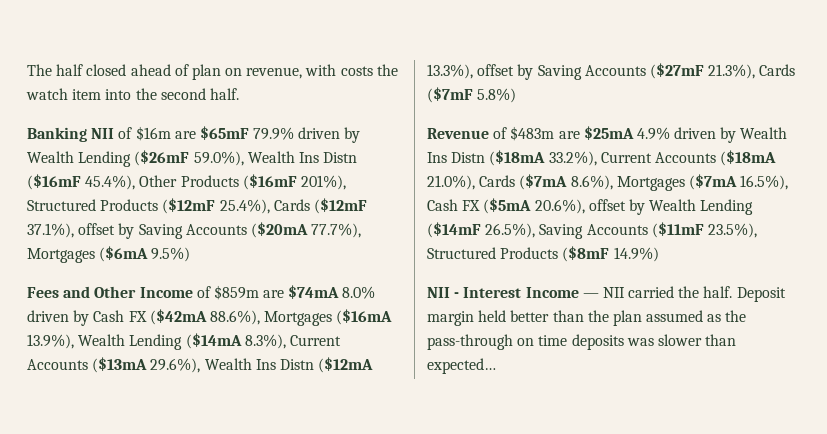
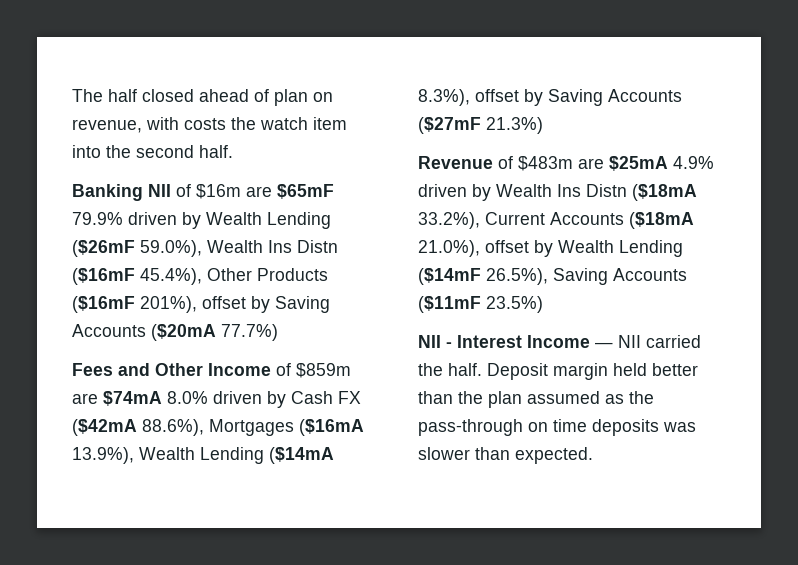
[27,198,367,214] [27,223,74,238] Structured Products ($12mF 25.4%), Cards ($12mF 37.1%), -> (197, 304) none
[311,223,362,238] [27,246,191,263] 77.7%), Mortgages ($6mA 9.5%) -> [221,324,278,341] 77.7%)
[289,335,341,346] [27,357,374,373] [427,64,473,79] Current Accounts ($13mA 29.6%), Wealth Ins Distn ($12mA 13.3%), -> (470, 97) none
[708,64,796,79] [427,87,517,103] 21.3%), Cards ($7mF 5.8%) -> [486,117,543,134] 21.3%)
[479,174,789,191] [427,198,585,214] Cards ($7mA 8.6%), Mortgages ($7mA 16.5%), Cash FX ($5mA 20.6%), -> (480, 248) none
[707,223,757,238] [427,246,659,262] 23.5%), Structured Products ($8mF 14.9%) -> [486,296,543,313] 23.5%)
[427,358,496,374] expected… -> [515,447,593,464] expected.

